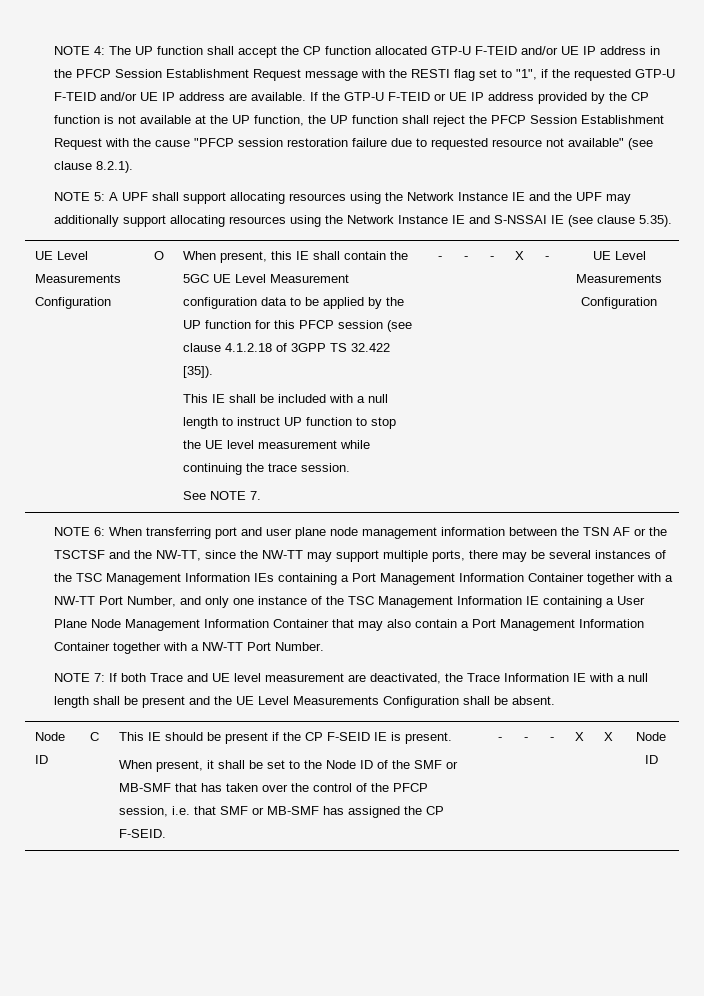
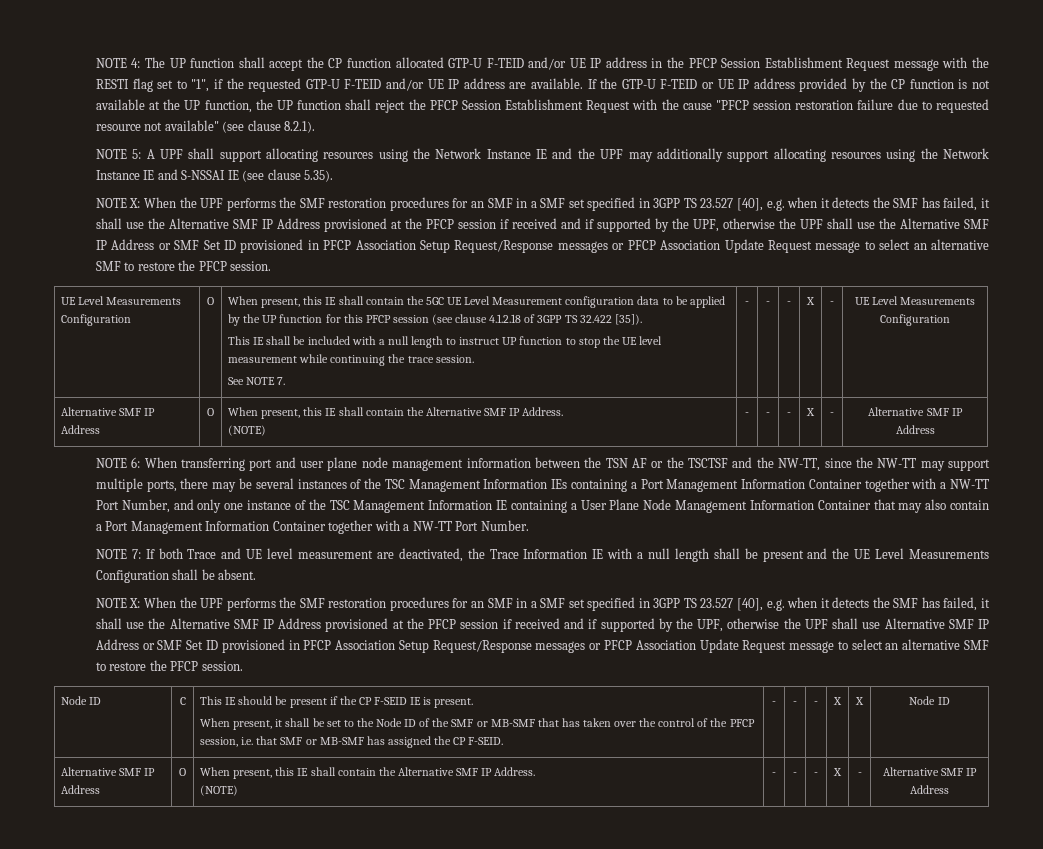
(672, 221) none -> [95,197,991,211] [95,218,990,232] [95,239,989,253] [95,260,272,271] // NOTE X: When the UPF performs the SMF restoration procedures for an SMF in a SMF set specified in 3GPP TS 23.527 [40], e.g. when it detects the SMF has failed, it shall use the Alternative SMF IP Address provisioned at the PFCP session if received and if supported by the UPF, otherwise the UPF shall use the Alternative SMF IP Address or SMF Set ID provisioned in PFCP Association Setup Request/Response messages or PFCP Association Update Request message to select an alternative SMF to restore the PFCP session.
(657, 303) none -> [61,407,156,416] [61,425,101,434] [207,408,214,416] [228,407,564,419] [228,425,267,436] [745,412,749,416] [766,412,770,416] [787,412,791,416] [806,408,815,416] [830,412,834,416] [868,407,963,416] [895,425,935,434] // Alternative SMF IP Address | O | When present, this IE shall contain the Alternative SMF IP Address. // (NOTE) | - | - | - | X | - | Alternative SMF IP Address
(555, 700) none -> [95,597,991,611] [95,618,989,632] [95,639,990,653] [95,660,243,671] // NOTE X: When the UPF performs the SMF restoration procedures for an SMF in a SMF set specified in 3GPP TS 23.527 [40], e.g. when it detects the SMF has failed, it shall use the Alternative SMF IP Address provisioned at the PFCP session if received and if supported by the UPF, otherwise the UPF shall use Alternative SMF IP Address or SMF Set ID provisioned in PFCP Association Setup Request/Response messages or PFCP Association Update Request message to select an alternative SMF to restore the PFCP session.
(658, 759) none -> [61,767,156,776] [61,785,101,794] [179,768,186,776] [200,767,536,779] [200,785,239,796] [772,772,776,776] [793,772,797,776] [814,772,818,776] [833,768,842,776] [857,772,862,776] [882,767,978,776] [910,785,949,794] // Alternative SMF IP Address | O | When present, this IE shall contain the Alternative SMF IP Address. // (NOTE) | - | - | - | X | - | Alternative SMF IP Address

